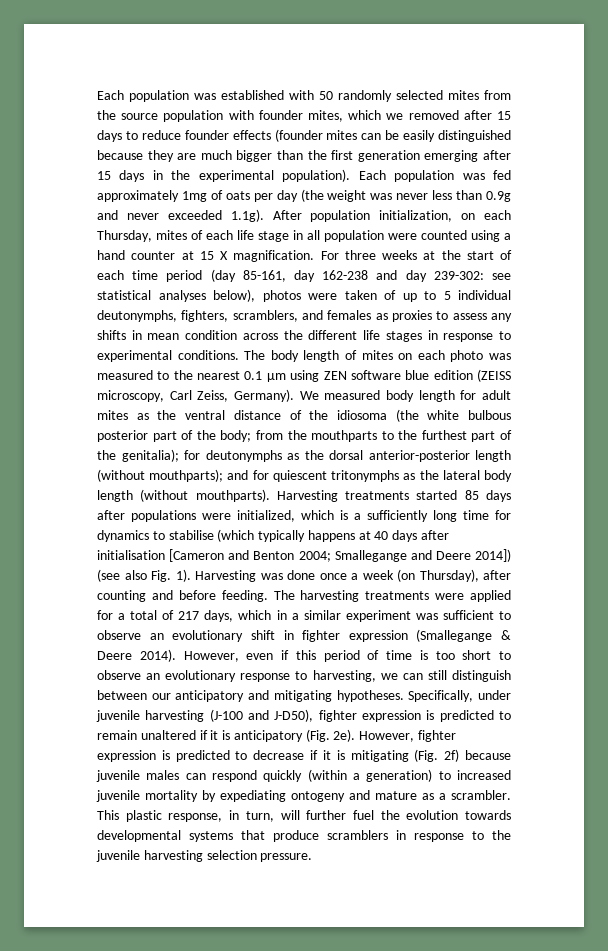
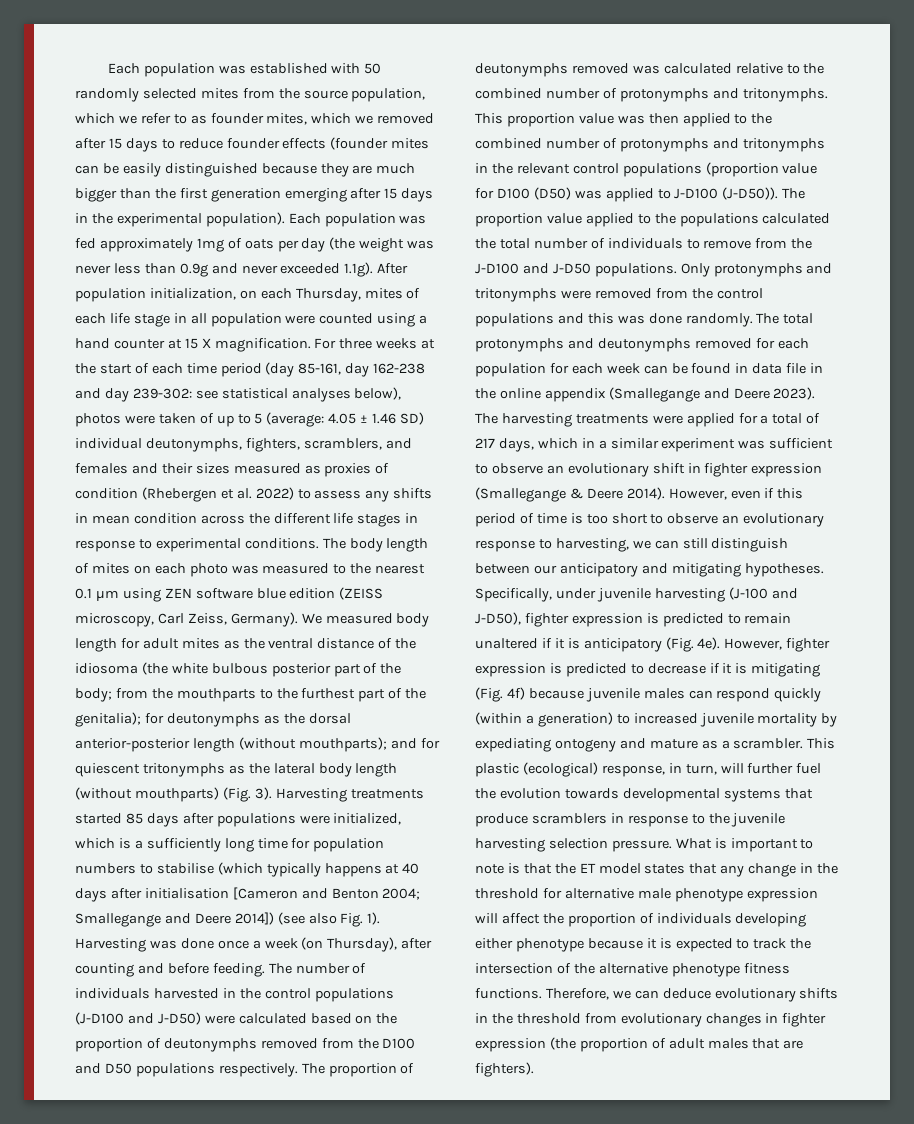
[163,110,254,122] population with -> [351,88,426,102] [75,113,207,124] population, which we refer to as
(451, 295) none -> [266,412,425,427] (average: 4.05 ± 1.46 SD)
[375,310,432,322] as proxies -> [131,463,390,477] [75,487,294,502] and their sizes measured as proxies of condition (Rhebergen et al. 2022)
[195,489,270,502] mouthparts). -> [134,787,272,802] mouthparts) (Fig. 3).
[97,530,149,542] dynamics -> [313,838,385,852] [75,863,136,874] population numbers
(295, 595) none -> [295,963,367,974] [75,988,394,1002] [75,1012,398,1025] [75,1038,416,1052] [75,1063,415,1077] [475,63,825,77] [475,88,828,102] [475,113,773,127] [475,138,825,152] [475,162,818,177] [475,187,806,202] [475,213,831,227] [475,238,813,249] [475,263,833,277] [475,288,763,302] [475,313,814,327] [475,338,809,352] [475,363,824,377] [475,387,816,402] [475,413,498,424] number of individuals harvested in the control populations (J-D100 and J-D50) were calculated based on the proportion of deutonymphs removed from the D100 and D50 populations respectively. The proportion of deutonymphs removed was calculated relative to the combined number of protonymphs and tritonymphs. This proportion value was then applied to the combined number of protonymphs and tritonymphs in the relevant control populations (proportion value for D100 (D50) was applied to J-D100 (J-D50)). The proportion value applied to the populations calculated the total number of individuals to remove from the J-D100 and J-D50 populations. Only protonymphs and tritonymphs were removed from the control populations and this was done randomly. The total protonymphs and deutonymphs removed for each population for each week can be found in data file in the online appendix (Smallegange and Deere 2023). The
[333,729,356,742] 2e). -> [697,637,721,650] 4e).
[444,749,460,762] 2f) -> [506,687,525,700] 4f)
(162, 816) none -> [522,762,598,777] (ecological)
(313, 857) none -> [675,838,814,852] [475,863,839,877] [475,888,818,902] [475,913,807,927] [475,938,812,952] [475,963,790,977] [475,988,839,1002] [475,1013,827,1027] [475,1037,804,1052] [475,1062,534,1077] What is important to note is that the ET model states that any change in the threshold for alternative male phenotype expression will affect the proportion of individuals developing either phenotype because it is expected to track the intersection of the alternative phenotype fitness functions. Therefore, we can deduce evolutionary shifts in the threshold from evolutionary changes in fighter expression (the proportion of adult males that are fighters).

